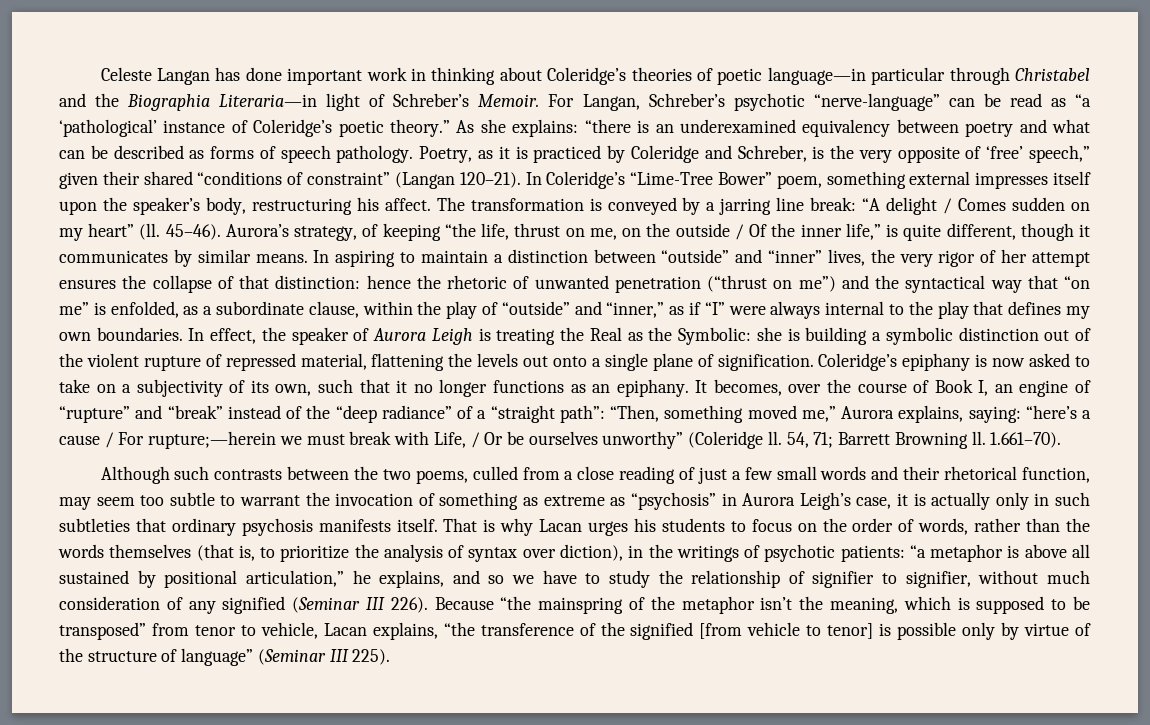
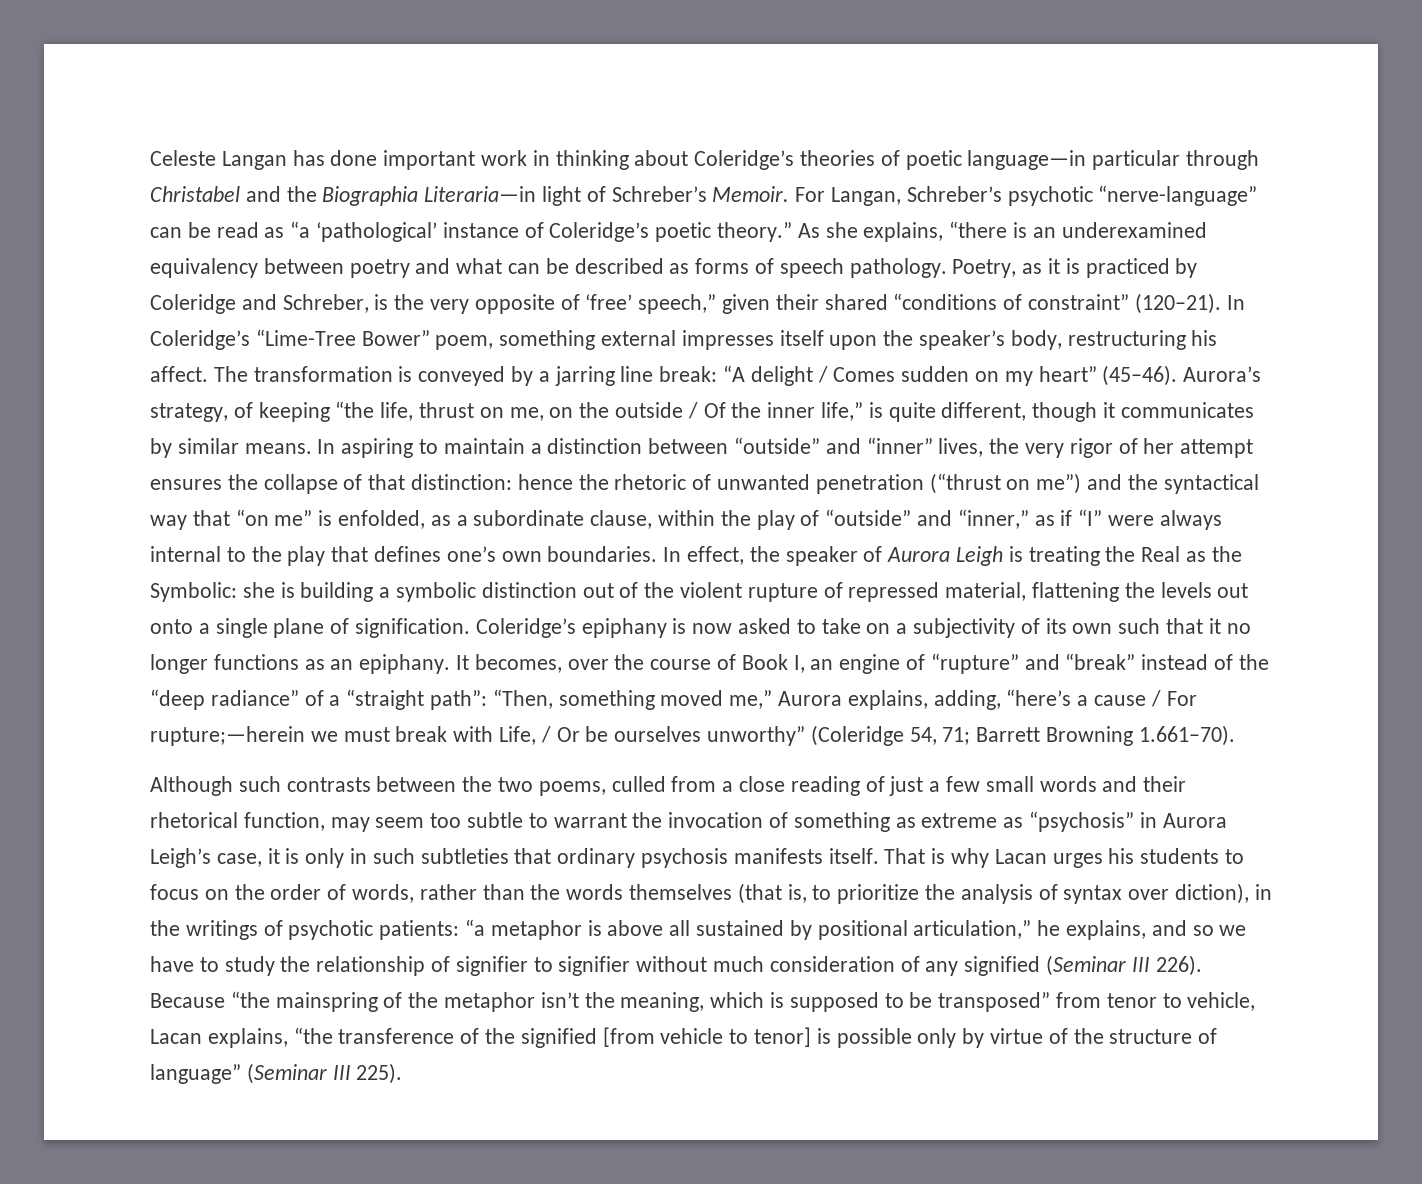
[512,119,579,137] explains: -> [863,222,944,242] explains,
[394,172,521,189] (Langan 120–21). -> [1134,293,1221,314] (120–21).
[139,223,221,240] (ll. 45–46). -> [1102,365,1178,386] (45–46).
[1065,306,1090,319] my -> [446,546,496,562] one’s
[275,384,312,396] own, -> [1072,623,1113,634] own
[968,406,1021,423] saying: -> [933,690,1001,710] adding,
[767,431,782,445] ll. -> (904, 735) none
[971,431,986,445] ll. -> (1134, 736) none
[931,492,991,510] actually -> (300, 856) none
[905,571,971,588] signifier, -> [558,956,631,976] signifier

